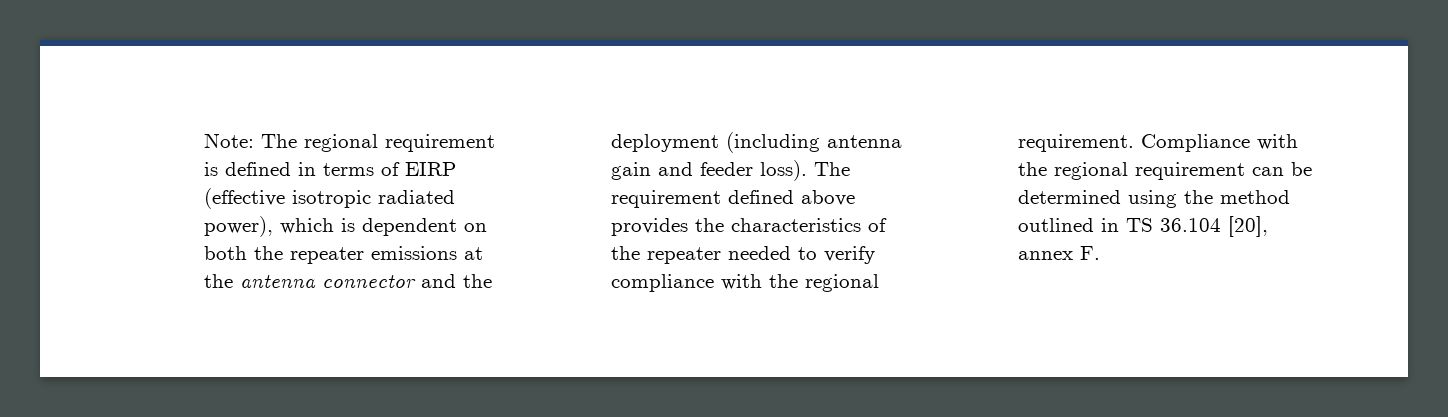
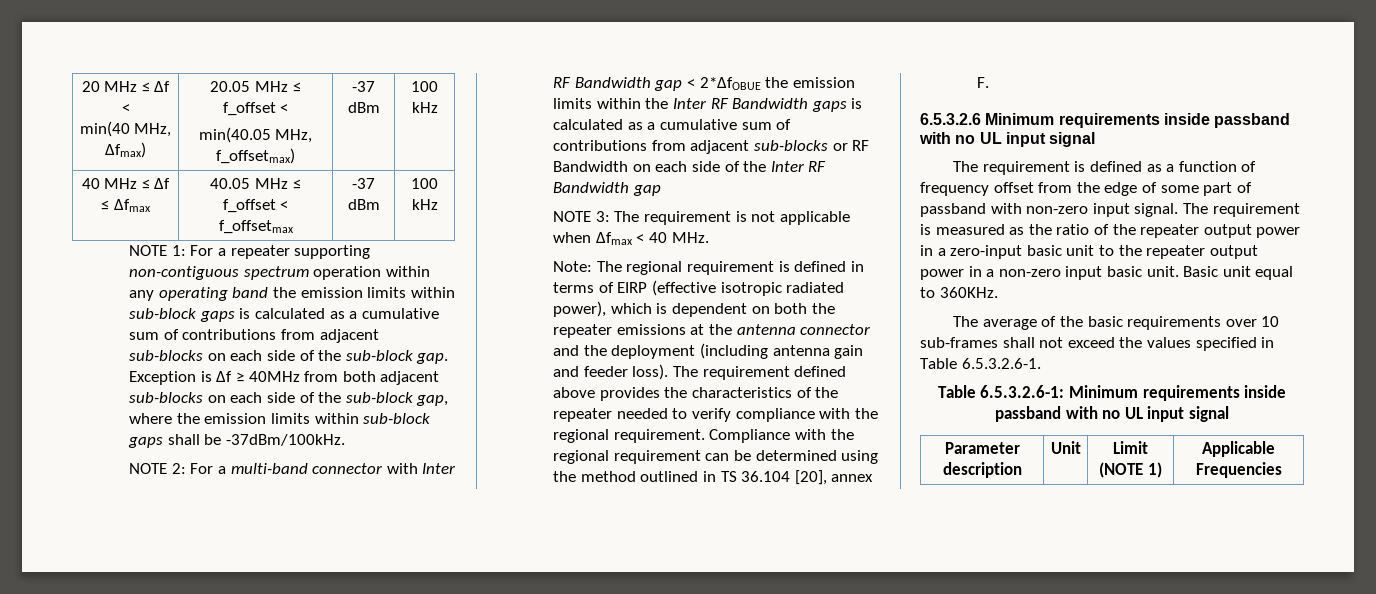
(204, 140) none -> [81,81,171,92] [121,104,130,113] [79,121,172,137] [105,142,146,158] [210,81,301,92] [222,102,289,116] [198,127,313,143] [216,148,295,164] [352,81,375,92] [347,102,380,113] [411,81,438,92] [411,102,438,113] [81,178,171,189] [101,199,151,212] [210,178,301,189] [222,199,289,213] [218,220,294,234] [352,178,375,189] [347,199,380,210] [411,178,438,189] [411,199,438,210] [129,245,371,259] [129,266,430,280] [129,287,455,301] [129,308,439,322] [129,329,379,343] [129,350,449,364] [129,371,440,385] [129,392,449,406] [129,413,431,424] [128,434,345,448] [129,463,456,474] [553,77,855,91] [553,98,863,112] [553,119,792,130] [553,140,870,154] [553,161,827,172] [553,182,661,196] [553,211,850,225] [553,232,709,245] 20 MHz ≤ Δf < // min(40 MHz, Δfmax) | 20.05 MHz ≤ f_offset < // min(40.05 MHz, f_offsetmax) | -37 dBm | 100 kHz // 40 MHz ≤ Δf ≤ Δfmax | 40.05 MHz ≤ f_offset < f_offsetmax | -37 dBm | 100 kHz // NOTE 1: For a repeater supporting non-contiguous spectrum operation within any operating band the emission limits within sub-block gaps is calculated as a cumulative sum of contributions from adjacent sub-blocks on each side of the sub-block gap. Exception is Δf ≥ 40MHz from both adjacent sub-blocks on each side of the sub-block gap, where the emission limits within sub-block gaps shall be -37dBm/100kHz. // NOTE 2: For a multi-band connector with Inter RF Bandwidth gap < 2*ΔfOBUE the emission limits within the Inter RF Bandwidth gaps is calculated as a cumulative sum of contributions from adjacent sub-blocks or RF Bandwidth on each side of the Inter RF Bandwidth gap // NOTE 3: The requirement is not applicable when Δfmax < 40 MHz. //
(1101, 253) none -> [920,113,1291,128] [919,132,1096,147] [953,161,1257,175] [920,182,1252,196] [920,203,1300,217] [920,224,1301,238] [920,245,1258,259] [920,266,1294,280] [920,287,998,298] [953,316,1280,330] [920,337,1275,351] [920,358,1041,369] [937,385,1287,401] [995,406,1229,422] [944,442,1020,454] [942,462,1022,478] [1050,441,1081,454] [1113,441,1148,454] [1099,462,1162,478] [1202,441,1275,457] [1195,462,1282,478] // 6.5.3.2.6 Minimum requirements inside passband with no UL input signal // The requirement is defined as a function of frequency offset from the edge of some part of passband with non-zero input signal. The requirement is measured as the ratio of the repeater output power in a zero-input basic unit to the repeater output power in a non-zero input basic unit. Basic unit equal to 360KHz. // The average of the basic requirements over 10 sub-frames shall not exceed the values specified in Table 6.5.3.2.6-1. // Table 6.5.3.2.6-1: Minimum requirements inside passband with no UL input signal // Parameter description | Unit | Limit (NOTE 1) | Applicable Frequencies

